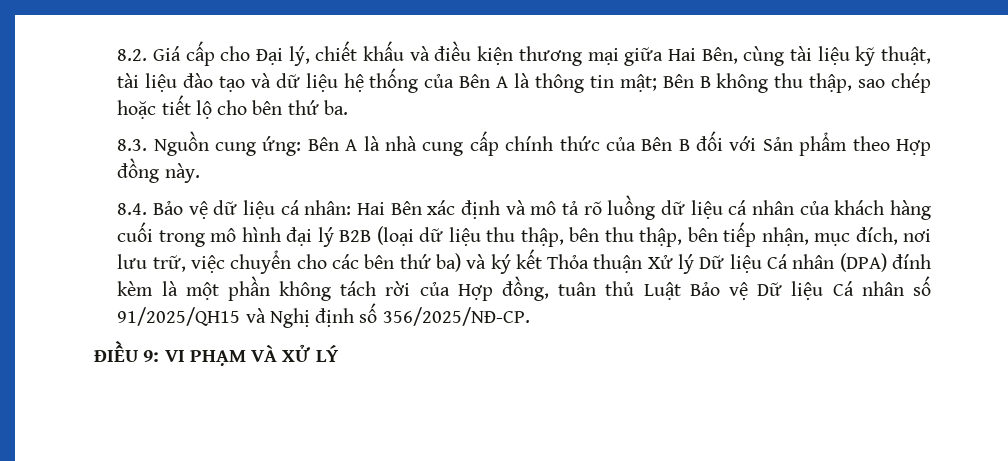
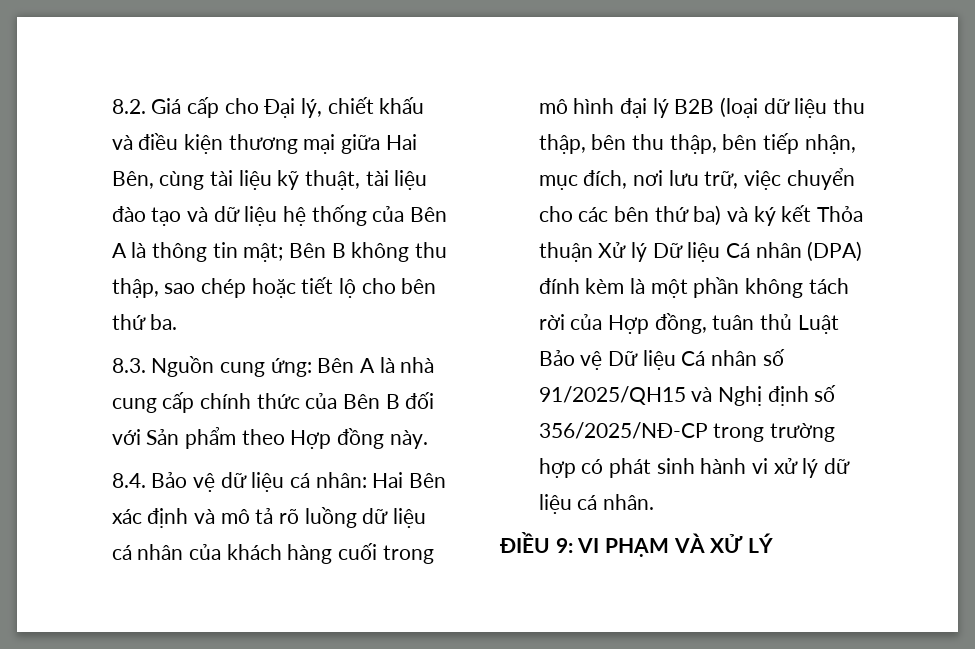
[382,307,530,326] 356/2025/NĐ-CP. -> [538,422,836,442] [538,458,851,478] [538,494,655,514] 356/2025/NĐ-CP trong trường hợp có phát sinh hành vi xử lý dữ liệu cá nhân.

